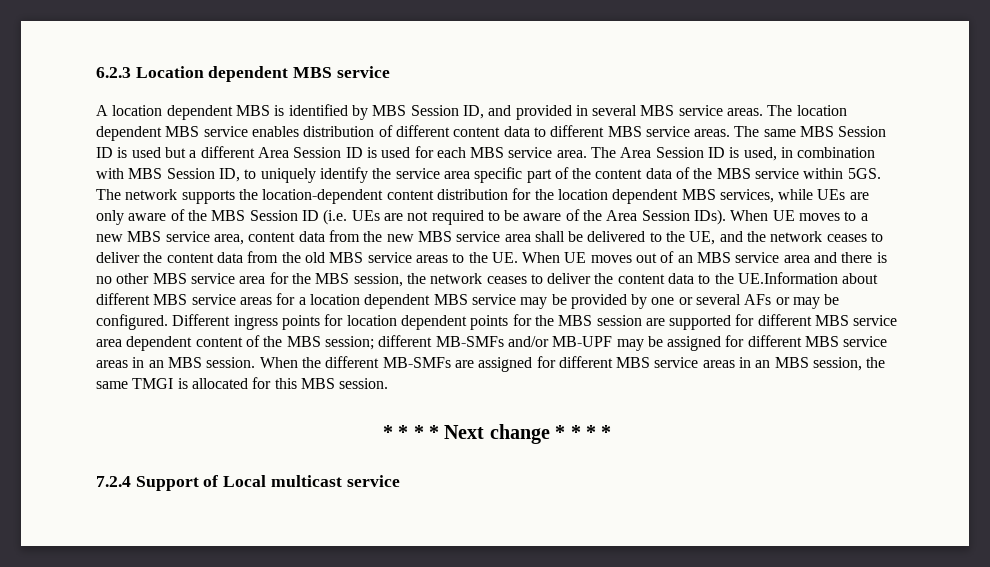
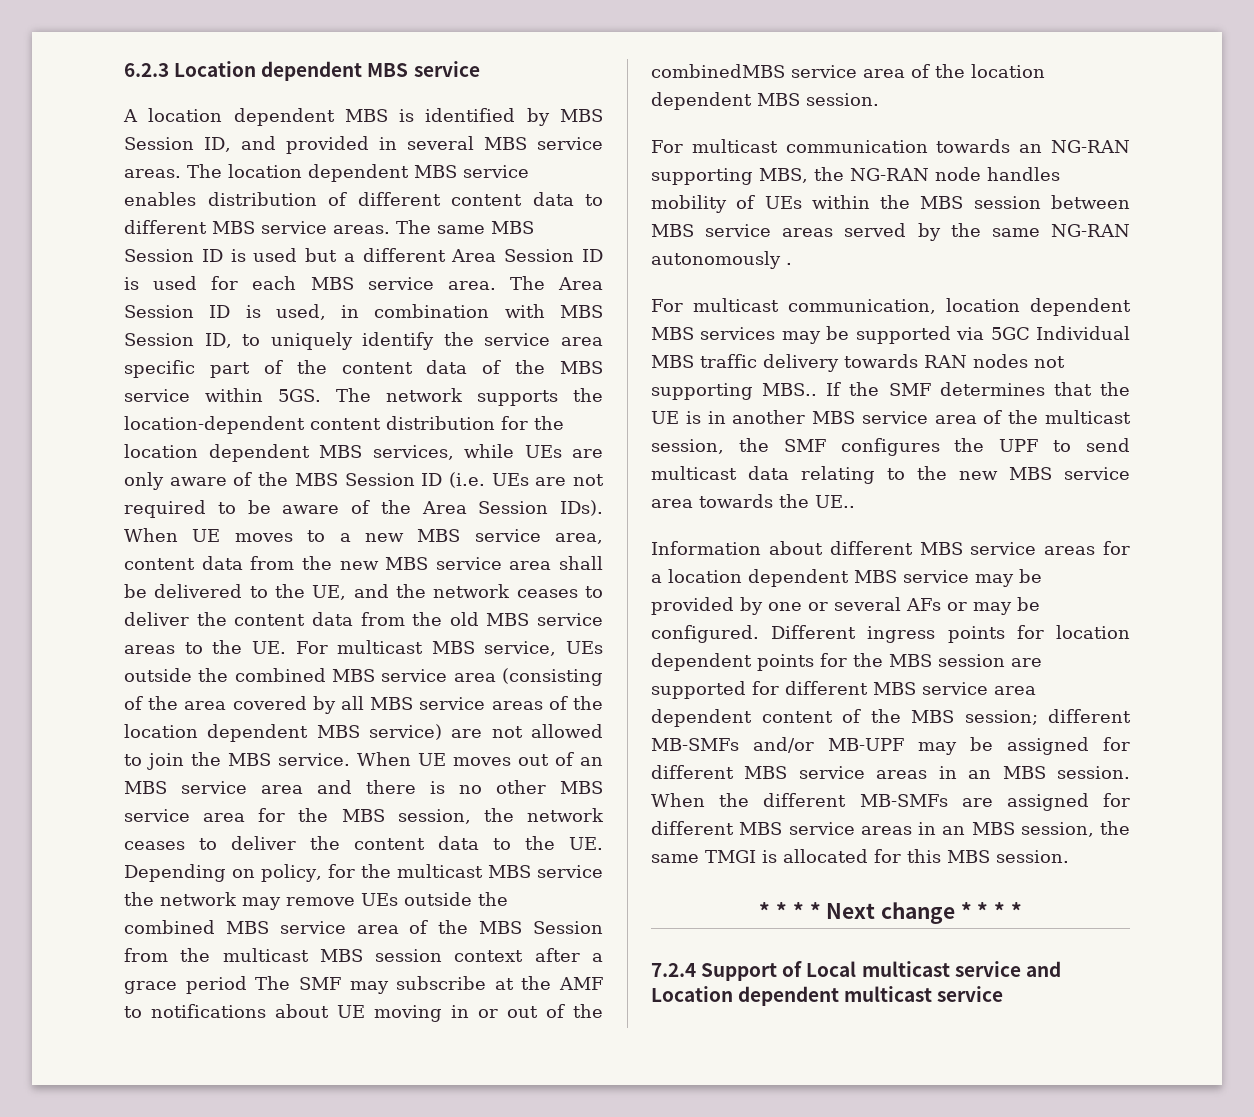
(518, 257) none -> [295,640,603,656] [124,668,603,686] [124,696,603,714] [124,724,603,742] [124,752,350,770] For multicast MBS service, UEs outside the combined MBS service area (consisting of the area covered by all MBS service areas of the location dependent MBS service) are not allowed to join the MBS service.
[738,272,839,284] UE.Information -> [569,837,603,850] [124,864,603,882] [124,892,508,910] [124,920,603,934] [124,948,603,962] [124,976,603,994] [124,1004,603,1022] [651,64,1045,78] [651,92,879,110] [651,139,1130,153] [651,167,1060,185] [651,195,1130,213] [651,223,1130,241] [651,251,792,269] [651,298,1131,316] [651,326,1130,344] [651,354,1065,372] [651,382,1130,400] [651,410,1131,424] [651,438,1130,456] [651,466,1130,484] [651,494,855,508] [651,541,761,555] UE. Depending on policy, for the multicast MBS service the network may remove UEs outside the combined MBS service area of the MBS Session from the multicast MBS session context after a grace period The SMF may subscribe at the AMF to notifications about UE moving in or out of the combinedMBS service area of the location dependent MBS session. // For multicast communication towards an NG-RAN supporting MBS, the NG-RAN node handles mobility of UEs within the MBS session between MBS service areas served by the same NG-RAN autonomously . // For multicast communication, location dependent MBS services may be supported via 5GC Individual MBS traffic delivery towards RAN nodes not supporting MBS.. If the SMF determines that the UE is in another MBS service area of the multicast session, the SMF configures the UPF to send multicast data relating to the new MBS service area towards the UE.. // Information
(400, 481) none -> [1025,961,1061,977] [651,986,1004,1006] and Location dependent multicast service

